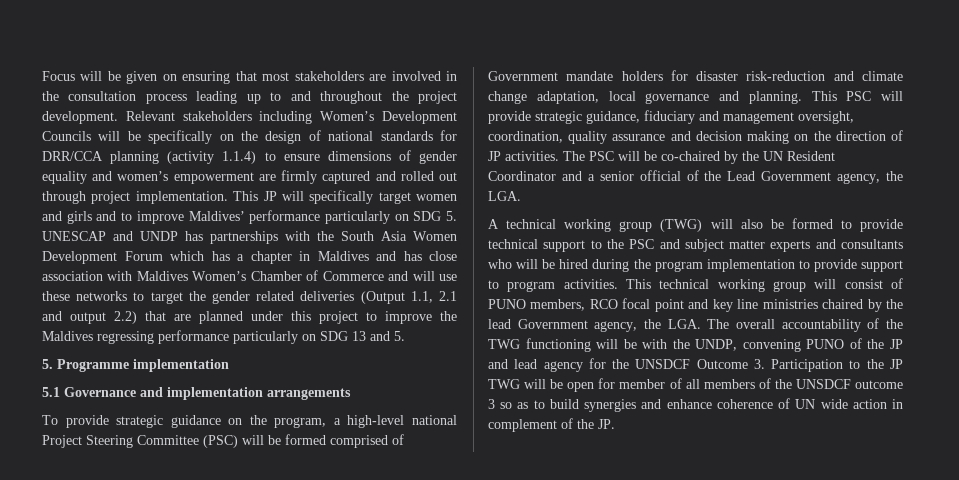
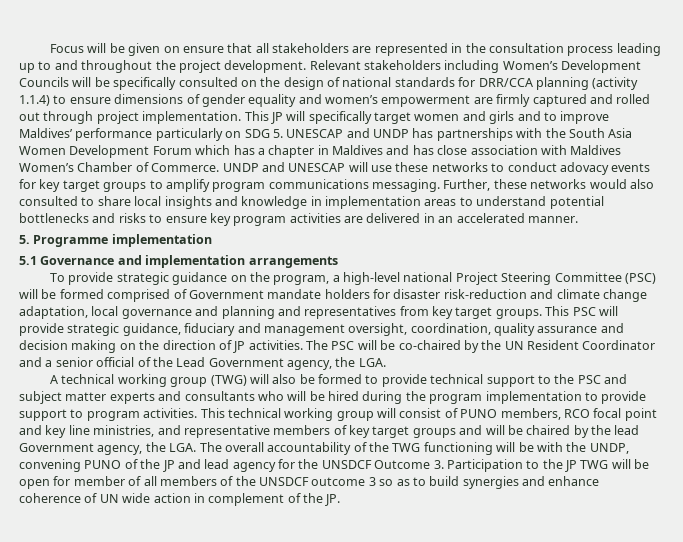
[182,71,290,84] ensuring that most -> [182,43,269,53] ensure that all
[391,71,441,81] involved -> [374,43,448,56] represented
(213, 137) none -> [178,77,238,87] consulted
[322,271,409,281] Commerce and -> [151,162,346,172] Commerce. UNDP and UNESCAP
[150,291,457,304] [42,311,457,324] [42,330,405,344] target the gender related deliveries (Output 1.1, 2.1 and output 2.2) that are planned under this project to improve the Maldives regressing performance particularly on SDG 13 and 5. -> [507,162,651,175] [19,179,654,192] [19,196,604,209] [19,213,578,226] conduct adovacy events for key target groups to amplify program communications messaging. Further, these networks would also consulted to share local insights and knowledge in implementation areas to understand potential bottlenecks and risks to ensure key program activities are delivered in an accelerated manner.
[748,91,802,104] planning. -> [221,306,542,319] planning and representatives from key target groups.
[762,299,818,309] ministries -> [93,425,523,438] ministries, and representative members of key target groups and will be

